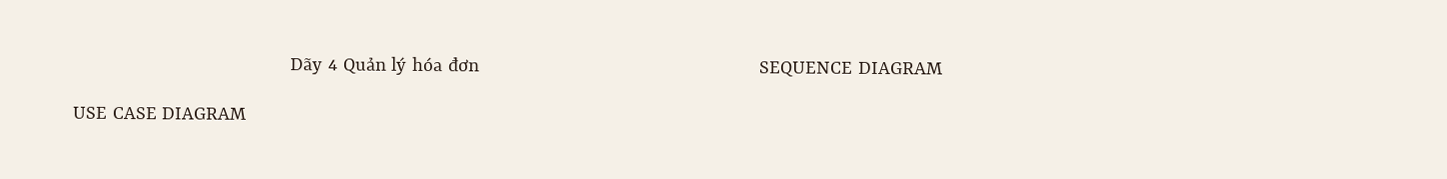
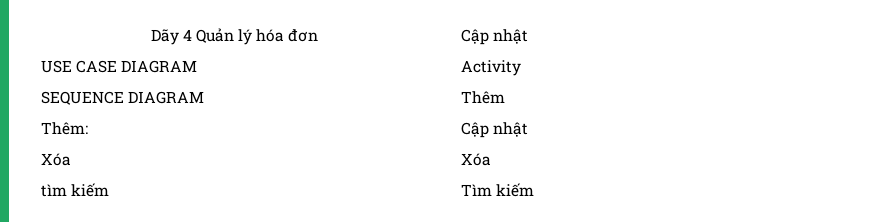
(943, 68) none -> [41,122,88,135] [41,153,71,166] [41,183,110,197] [461,29,529,45] [461,60,521,76] [461,91,505,104] [461,122,529,138] [461,153,491,166] [461,183,535,197] // Thêm: // Xóa // tìm kiếm // Cập nhật // Activity // Thêm // Cập nhật // Xóa // Tìm kiếm

